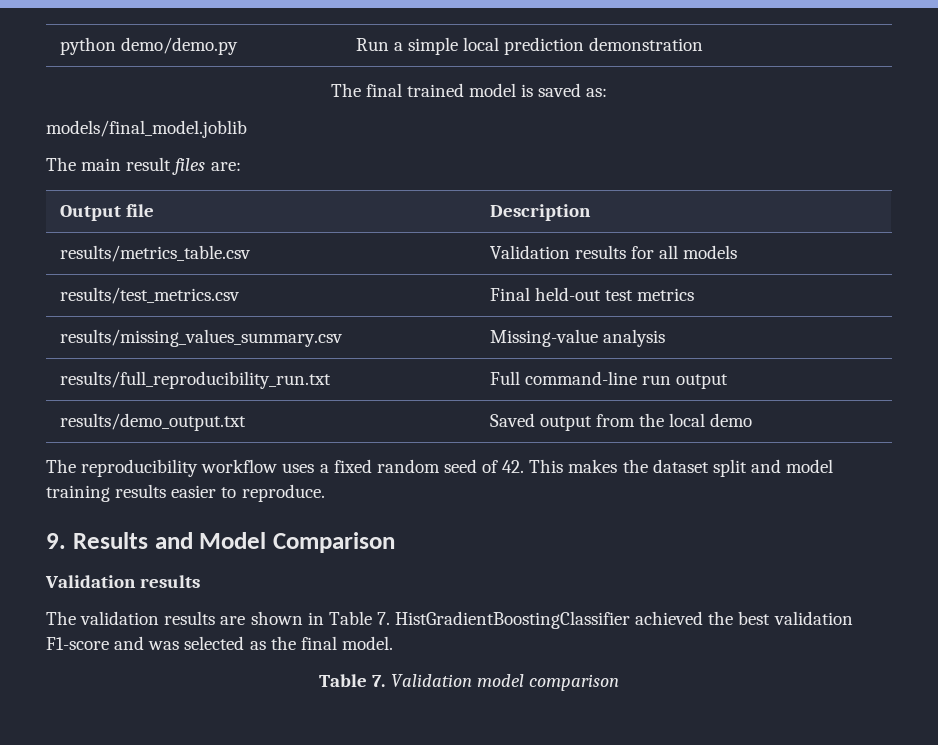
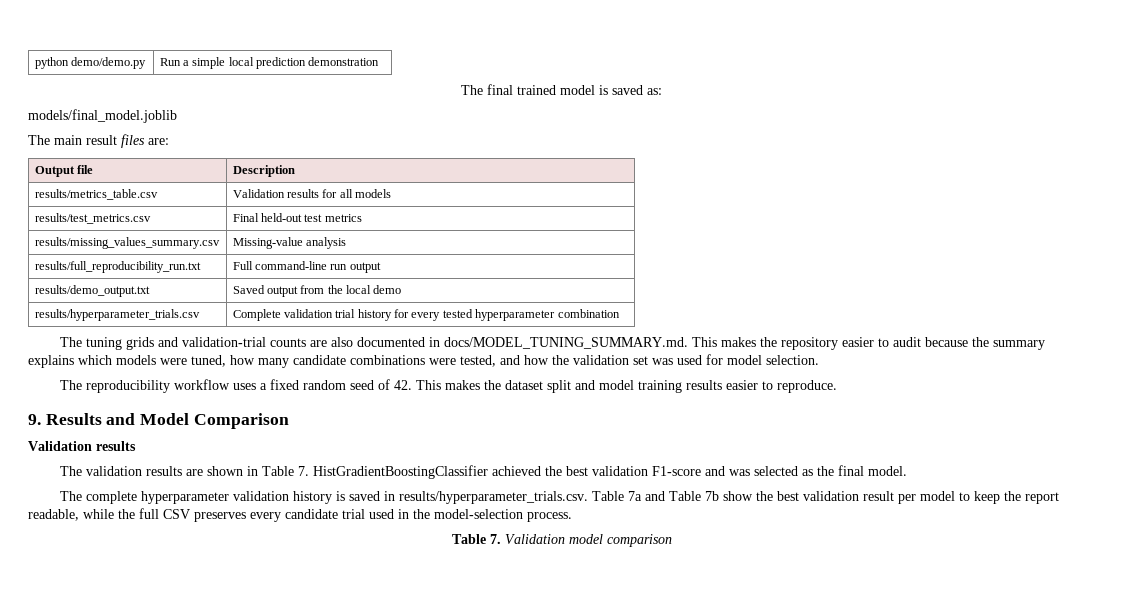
(753, 420) none -> [34,309,200,321] [232,309,620,321] [60,337,1046,350] [28,354,819,368] // results/hyperparameter_trials.csv | Complete validation trial history for every tested hyperparameter combination // The tuning grids and validation-trial counts are also documented in docs/MODEL_TUNING_SUMMARY.md. This makes the repository easier to audit because the summary explains which models were tuned, how many candidate combinations were tested, and how the validation set was used for model selection.
(393, 643) none -> [60,491,1060,504] [28,508,572,522] // The complete hyperparameter validation history is saved in results/hyperparameter_trials.csv. Table 7a and Table 7b show the best validation result per model to keep the report readable, while the full CSV preserves every candidate trial used in the model-selection process.

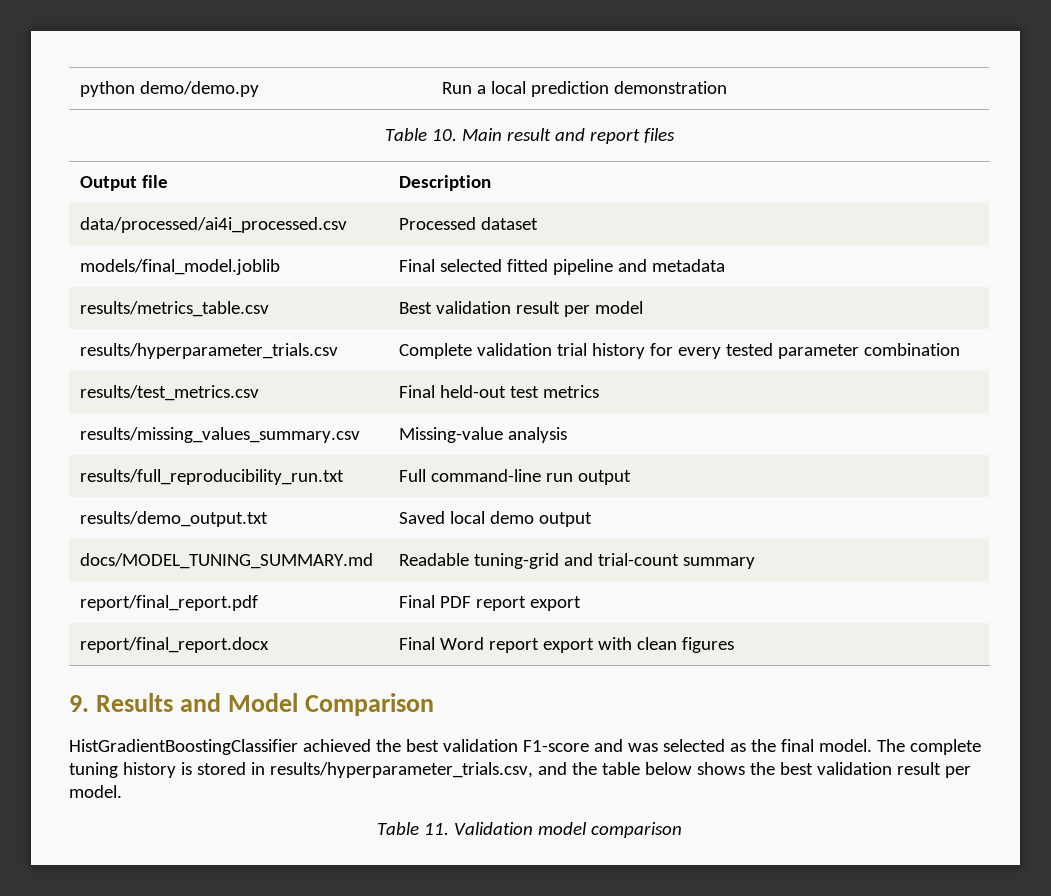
[192,57,226,69] simple -> (487, 89) none
[461,84,662,95] [28,109,177,123] [28,135,117,145] The final trained model is saved as: // models/final_model.joblib // The main result -> [385,128,640,144] Table 10. Main result and report
[148,138,169,145] are: -> (675, 135) none
[34,189,158,200] [232,189,392,198] results/metrics_table.csv | Validation results for all models -> [80,217,348,233] [399,217,539,230] [80,259,281,275] [399,259,726,275] [80,301,270,317] [399,301,644,317] [80,343,339,359] [399,343,961,359] data/processed/ai4i_processed.csv | Processed dataset // models/final_model.joblib | Final selected fitted pipeline and metadata // results/metrics_table.csv | Best validation result per model // results/hyperparameter_trials.csv | Complete validation trial history for every tested parameter combination
[266,285,343,297] output from the -> (446, 517) none
[34,309,200,321] [232,309,620,321] [60,337,1046,350] [28,354,819,368] [60,379,838,393] // results/hyperparameter_trials.csv | Complete validation trial history for every tested hyperparameter combination // The tuning grids and validation-trial counts are also documented in docs/MODEL_TUNING_SUMMARY.md. This makes the repository easier to audit because the summary explains which models were tuned, how many candidate combinations were tested, and how the validation set was used for model selection. // The reproducibility workflow uses a fixed random seed of 42. This makes the dataset split and model training results easier to reproduce. -> [539,512,593,527] [80,553,374,569] [399,553,756,569] [80,595,259,611] [399,595,582,611] [80,637,270,653] [399,637,735,653] output // docs/MODEL_TUNING_SUMMARY.md | Readable tuning-grid and trial-count summary // report/final_report.pdf | Final PDF report export // report/final_report.docx | Final Word report export with clean figures
[28,441,136,451] [60,466,310,476] Validation results // The validation results are shown in Table 7. -> (435, 704) none
(908, 471) // -> (872, 745) none
[141,491,754,504] hyperparameter validation history is saved in results/hyperparameter_trials.csv. Table 7a and Table 7b show -> [69,762,745,778] tuning history is stored in results/hyperparameter_trials.csv, and the table below shows
[920,491,1060,504] [28,508,572,522] [451,534,501,544] model to keep the report readable, while the full CSV preserves every candidate trial used in the model-selection process. // Table 7. -> [69,785,122,798] [377,822,450,835] model. // Table 11.

